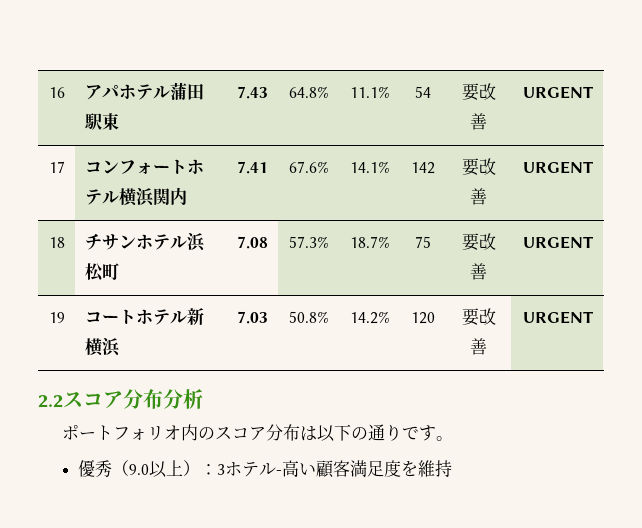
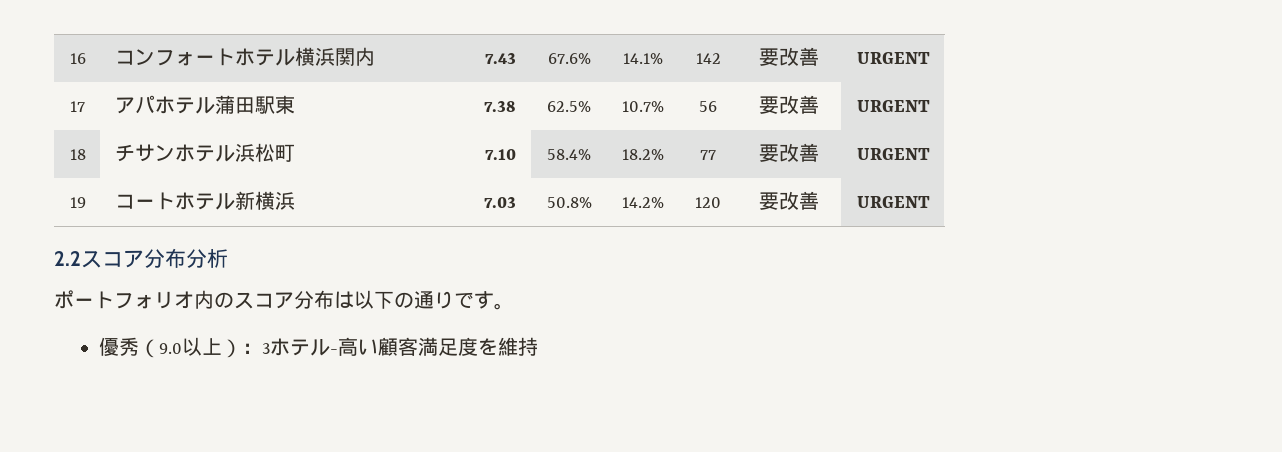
[85,82,205,100] [84,113,120,130] [237,86,268,99] [289,86,329,98] [350,86,390,98] [415,86,431,98] [461,83,496,101] [470,113,487,130] [522,86,593,99] [49,161,65,173] | アパホテル蒲田駅東 | 7.43 | 64.8% | 11.1% | 54 | 要改善 | URGENT // 17 -> (86, 58) none
[237,161,268,174] 7.41 -> [484,53,516,64] 7.43
(593, 167) none -> [70,101,85,112] [114,95,295,114] [484,101,516,112] [547,101,591,112] [622,101,664,112] [699,101,717,112] [759,95,819,114] [856,100,930,112] // 17 | アパホテル蒲田駅東 | 7.38 | 62.5% | 10.7% | 56 | 要改善 | URGENT
[237,236,268,249] [289,236,329,248] [350,236,390,248] [415,236,431,248] 7.08 | 57.3% | 18.7% | 75 -> [484,149,516,160] [547,149,591,160] [622,149,664,160] [700,150,716,160] 7.10 | 58.4% | 18.2% | 77

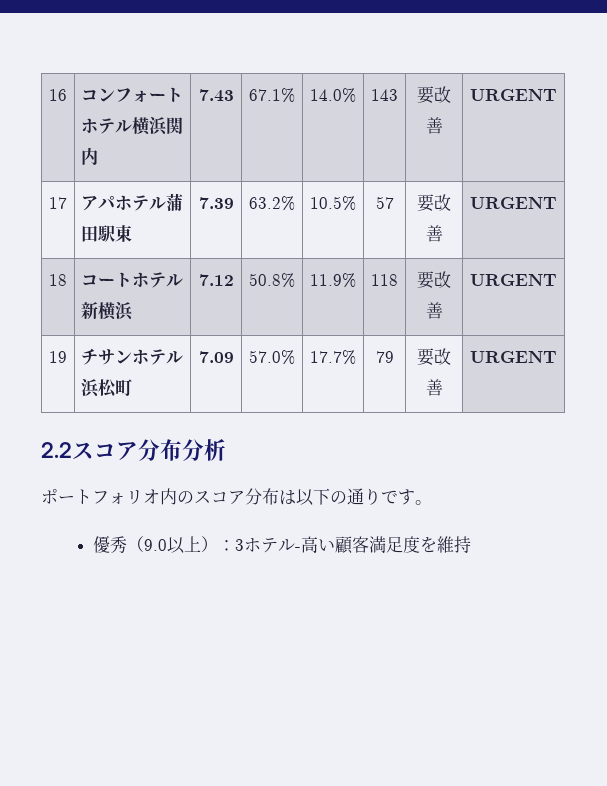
[547,53,591,64] [623,53,663,64] [695,53,721,64] 67.6% | 14.1% | 142 -> [249,88,295,103] [310,88,356,103] [371,89,398,101] 67.1% | 14.0% | 143
[484,101,516,112] [547,101,591,112] [622,101,664,112] [699,101,717,112] 7.38 | 62.5% | 10.7% | 56 -> [198,197,234,209] [249,196,295,211] [310,196,356,211] [375,196,394,209] 7.39 | 63.2% | 10.5% | 57
(86, 154) none -> [81,272,184,288] [81,302,134,320] [198,274,234,286] [249,273,295,288] [310,273,356,288] [371,274,398,286] [417,271,451,289] [425,302,443,319] [470,274,557,286] [49,351,67,363] | コートホテル新横浜 | 7.12 | 50.8% | 11.9% | 118 | 要改善 | URGENT // 19
[484,149,516,160] [547,149,591,160] [622,149,664,160] [700,150,716,160] [759,143,819,162] [856,148,930,160] [69,197,86,208] [114,191,295,210] [484,197,516,208] [546,197,592,208] [622,197,664,208] [695,197,721,208] 7.10 | 58.4% | 18.2% | 77 | 要改善 | URGENT // 19 | コートホテル新横浜 | 7.03 | 50.8% | 14.2% | 120 -> [198,351,234,363] [249,350,295,365] [310,350,356,365] [375,351,394,363] 7.09 | 57.0% | 17.7% | 79

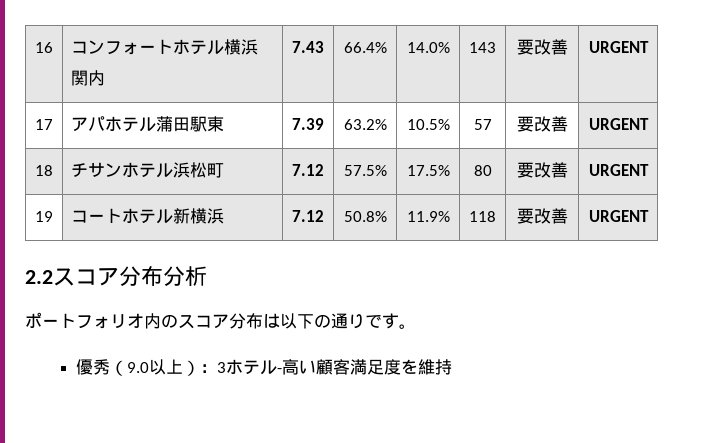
[249,88,295,103] 67.1% -> [343,42,387,53] 66.4%
(67, 280) none -> [71,162,225,178] [292,164,324,176] [343,165,387,176] [406,165,450,176] [473,165,492,176] [516,162,568,178] [588,164,649,176] [35,211,53,222] | チサンホテル浜松町 | 7.12 | 57.5% | 17.5% | 80 | 要改善 | URGENT // 19
[49,351,67,363] [81,348,184,365] [81,379,133,398] [198,351,234,363] [249,350,295,365] [310,350,356,365] [375,351,394,363] [417,348,451,366] [425,379,443,396] [470,351,557,363] // 19 | チサンホテル浜松町 | 7.09 | 57.0% | 17.7% | 79 | 要改善 | URGENT -> (649, 216) none

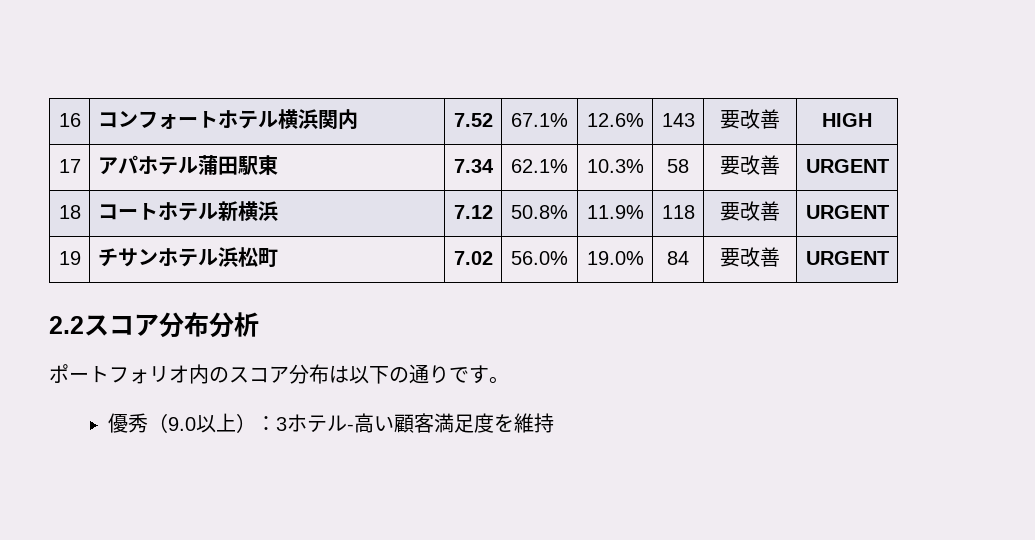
[292,41,324,53] [343,42,387,53] [406,42,450,53] 7.43 | 66.4% | 14.0% -> [453,113,493,127] [511,113,568,127] [586,113,644,127] 7.52 | 67.1% | 12.6%
[588,41,649,53] URGENT -> [822,113,872,127] HIGH
[292,118,324,130] [343,119,387,130] [406,119,450,130] [473,119,492,130] 7.39 | 63.2% | 10.5% | 57 -> [453,159,494,173] [511,159,568,173] [586,159,644,173] [667,159,689,173] 7.34 | 62.1% | 10.3% | 58
[71,162,225,178] [292,164,324,176] [343,165,387,176] [406,165,450,176] [473,165,492,176] [516,162,568,178] [588,164,649,176] [35,211,53,222] | チサンホテル浜松町 | 7.12 | 57.5% | 17.5% | 80 | 要改善 | URGENT // 19 -> (81, 212) none
(649, 216) none -> [58,251,81,265] [97,247,278,267] [453,251,493,265] [511,251,568,265] [586,251,644,265] [667,251,689,265] [720,247,780,267] [805,251,889,265] // 19 | チサンホテル浜松町 | 7.02 | 56.0% | 19.0% | 84 | 要改善 | URGENT

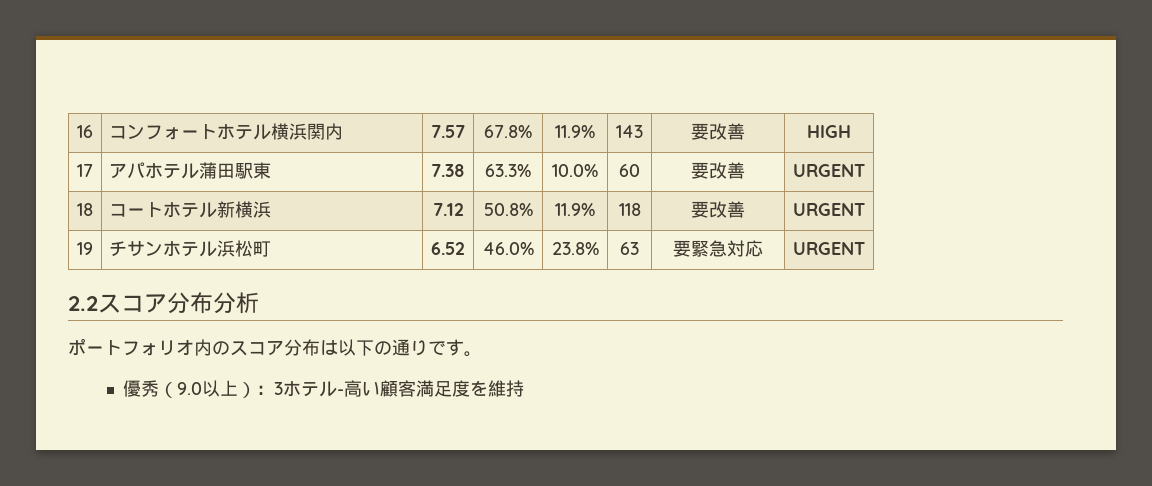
[453,113,493,127] [511,113,568,127] [586,113,644,127] 7.52 | 67.1% | 12.6% -> [431,125,465,138] [484,125,532,138] [555,125,595,138] 7.57 | 67.8% | 11.9%
[453,159,494,173] [511,159,568,173] [586,159,644,173] [667,159,689,173] 7.34 | 62.1% | 10.3% | 58 -> [431,164,465,177] [485,164,531,177] [552,164,598,177] [619,164,640,177] 7.38 | 63.3% | 10.0% | 60
[453,251,493,265] [511,251,568,265] [586,251,644,265] [667,251,689,265] [720,247,780,267] 7.02 | 56.0% | 19.0% | 84 | 要改善 -> [431,242,465,255] [482,242,534,255] [551,242,599,255] [620,242,639,255] [673,240,763,257] 6.52 | 46.0% | 23.8% | 63 | 要緊急対応

